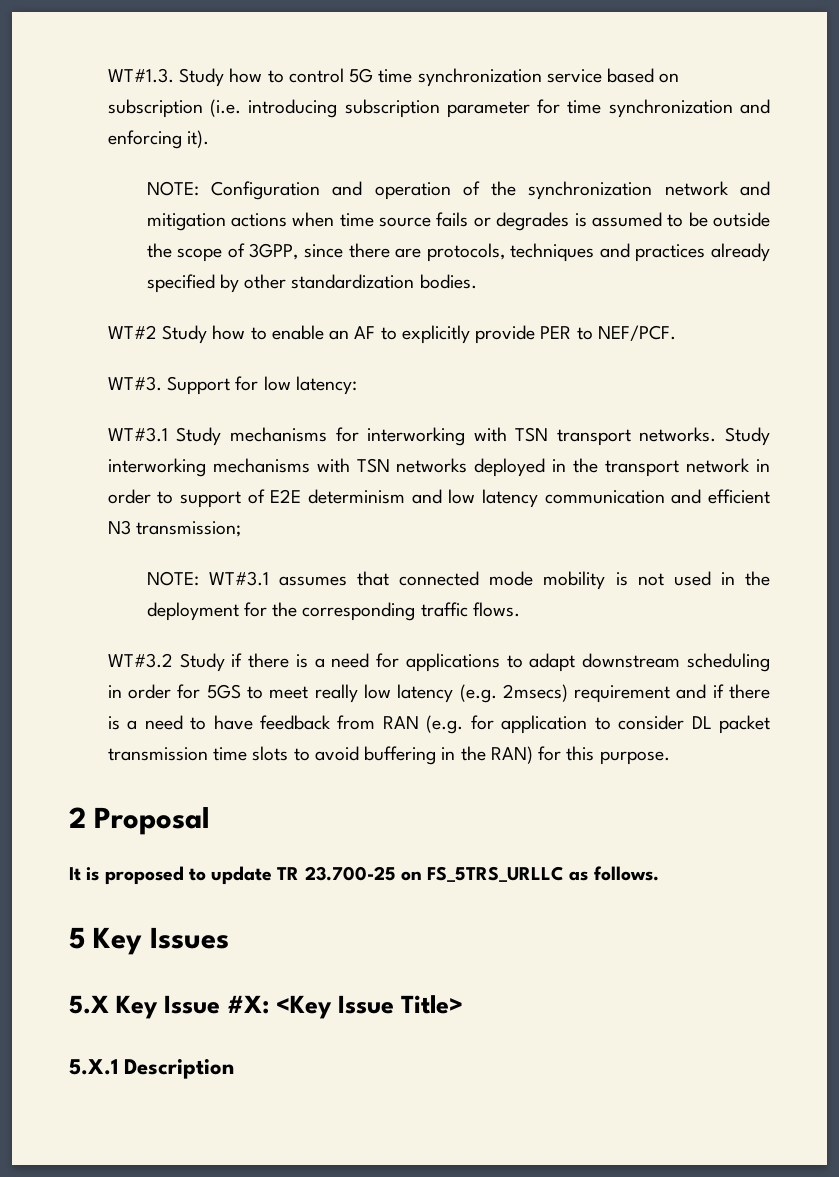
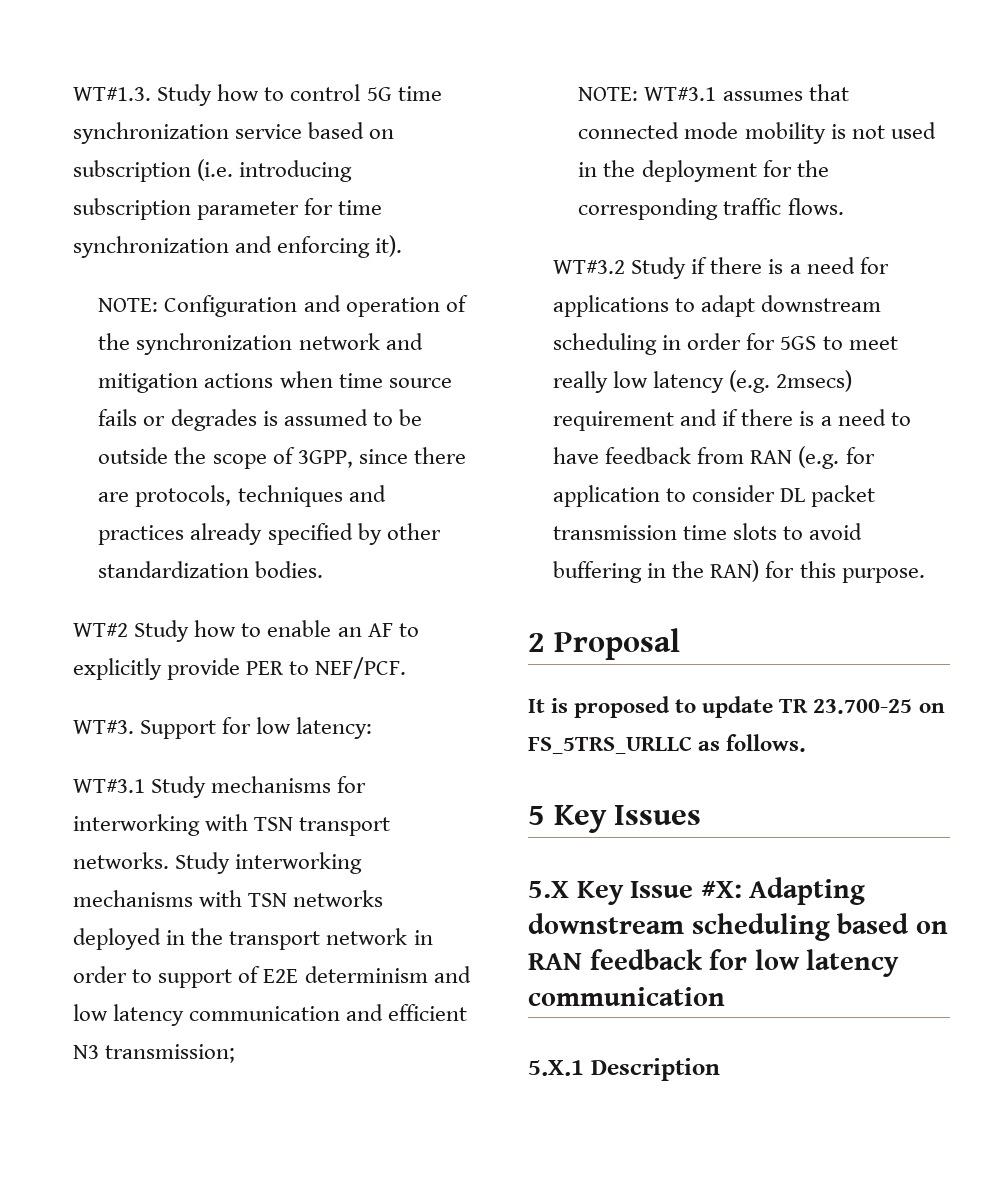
[276,995,464,1019] <Key Issue Title> -> [749,877,866,905] [528,913,948,941] [528,949,900,977] [528,987,725,1006] Adapting downstream scheduling based on RAN feedback for low latency communication

